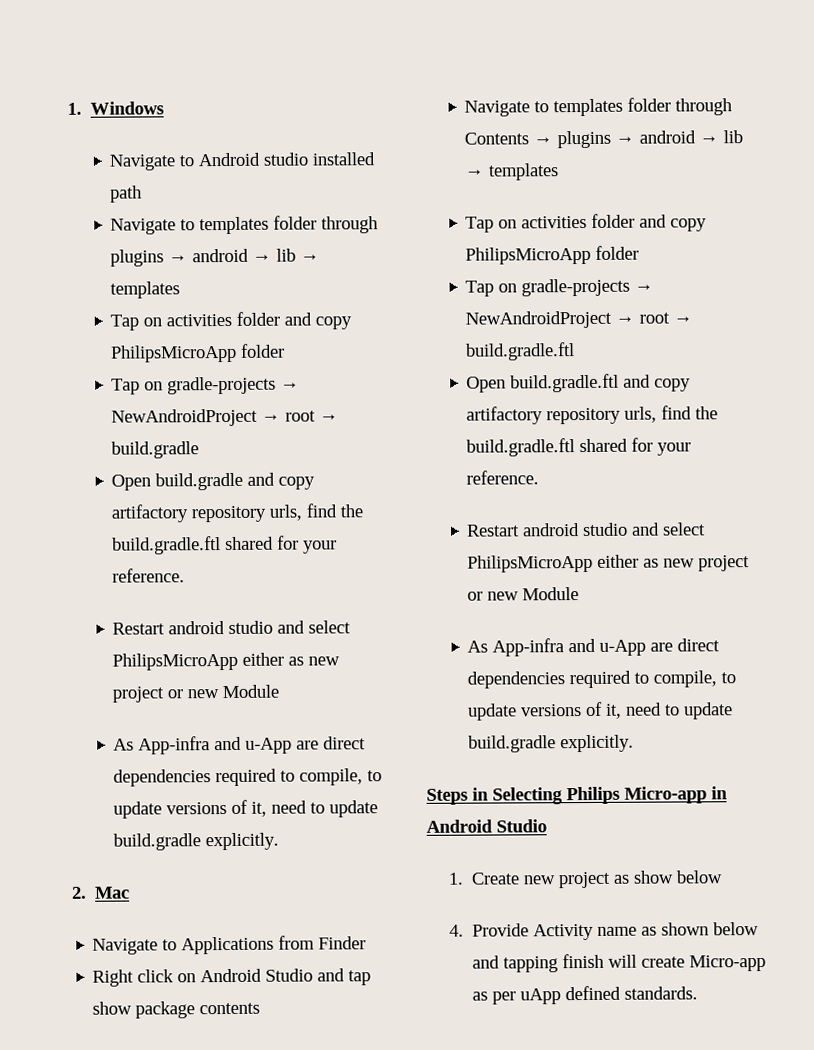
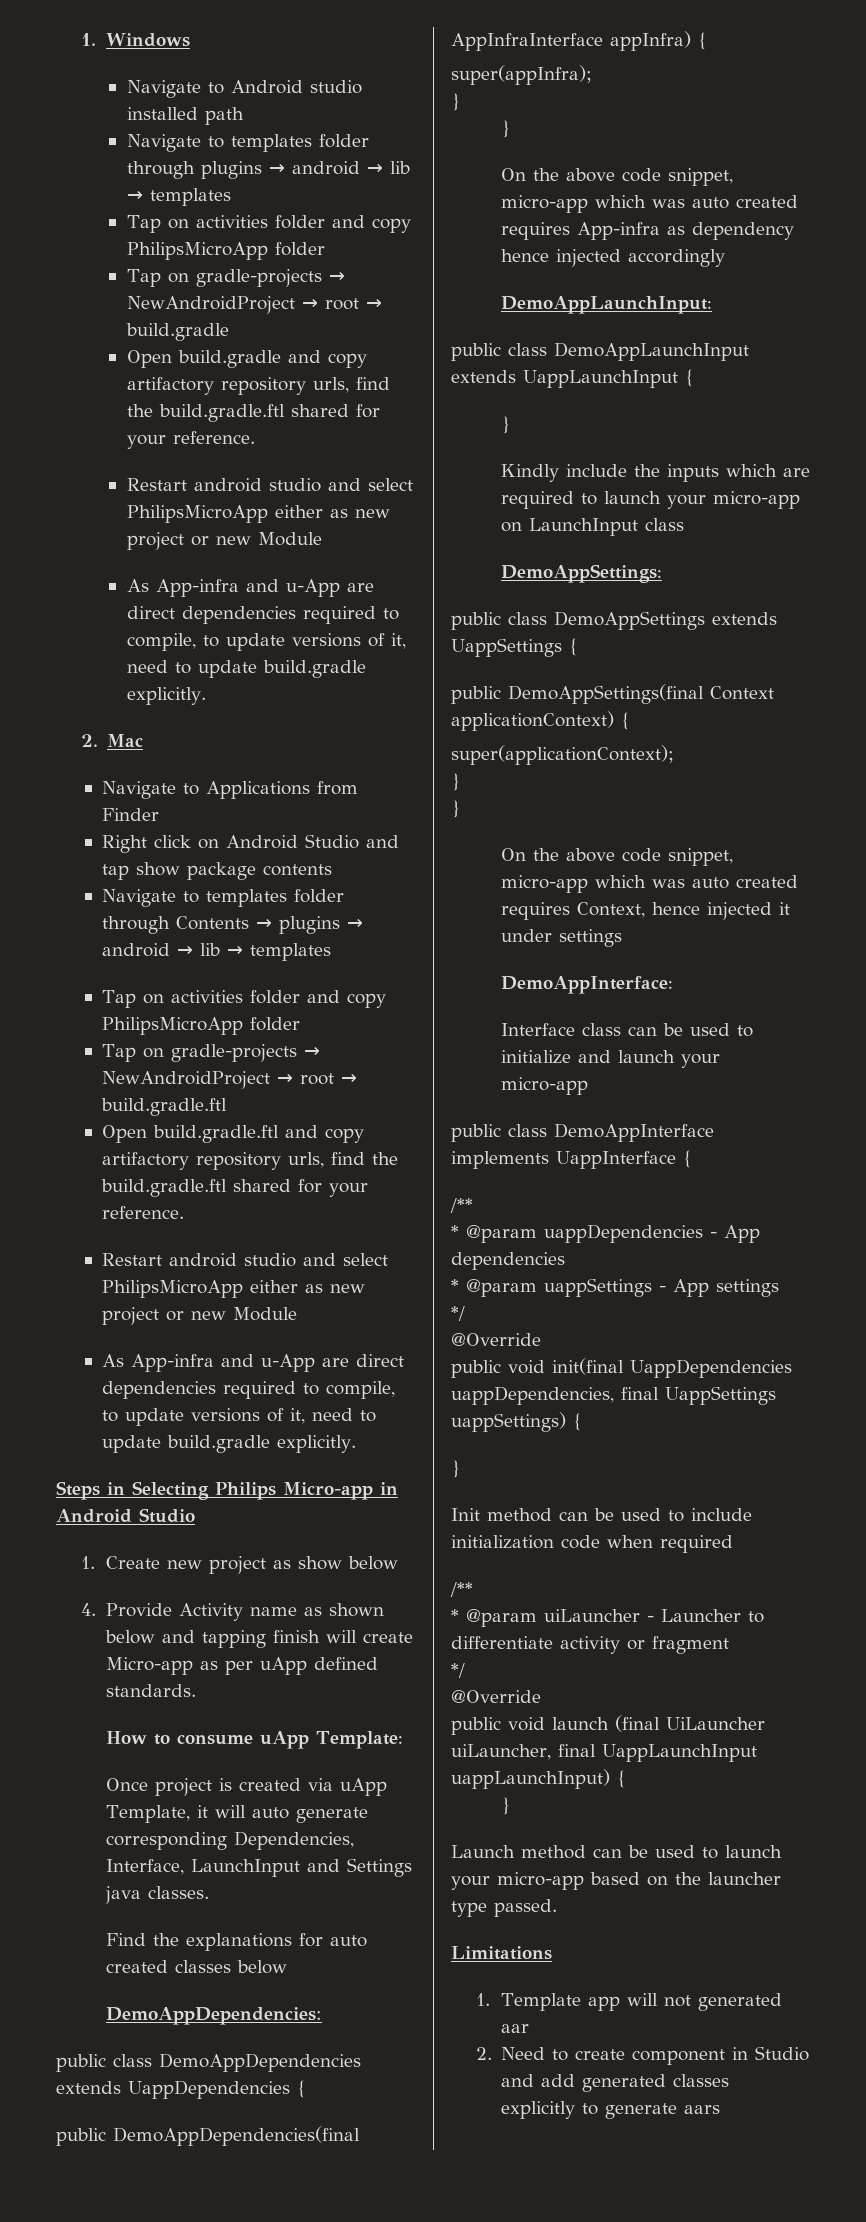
(699, 993) none -> [105,1731,403,1749] [105,1778,387,1796] [105,1805,368,1823] [105,1831,354,1850] [105,1858,412,1877] [104,1886,209,1904] [105,1933,367,1951] [105,1960,287,1974] [105,2007,322,2025] [56,2053,361,2072] [56,2080,307,2099] [56,2126,360,2146] [451,31,708,51] [451,65,592,85] [451,93,461,111] [500,120,511,138] [500,168,733,186] [500,195,798,213] [500,222,794,240] [500,249,725,267] [500,296,712,314] [451,342,749,361] [451,369,695,388] [500,416,511,434] [500,464,810,482] [500,491,800,509] [500,518,684,536] [500,564,662,583] [451,611,777,630] [451,638,579,657] [451,684,774,704] [451,711,631,731] [451,745,674,765] [451,773,461,791] [451,800,461,818] [500,848,733,866] [500,875,798,893] [500,902,790,920] [500,929,622,947] [500,976,673,994] [500,1023,753,1037] [500,1050,720,1068] [500,1077,588,1095] [451,1123,714,1142] [451,1150,693,1169] [450,1198,473,1213] [451,1224,760,1243] [451,1252,565,1270] [451,1278,779,1297] [451,1306,465,1321] [451,1333,541,1346] [451,1358,792,1378] [451,1386,776,1405] [451,1412,583,1432] [451,1460,461,1478] [451,1508,752,1522] [451,1535,733,1553] [450,1582,473,1597] [451,1609,764,1627] [451,1636,729,1654] [451,1663,465,1678] [451,1690,541,1703] [451,1715,765,1735] [451,1744,757,1762] [451,1769,627,1789] [500,1797,511,1815] [451,1845,782,1859] [451,1872,781,1890] [451,1899,557,1917] [451,1946,552,1960] [475,1993,782,2011] [500,2024,529,2033] [475,2046,810,2065] [501,2074,730,2092] [501,2101,721,2119] // How to consume uApp Template: // Once project is created via uApp Template, it will auto generate corresponding Dependencies, Interface, LaunchInput and Settings java classes. // Find the explanations for auto created classes below // DemoAppDependencies: // public class DemoAppDependencies extends UappDependencies { // public DemoAppDependencies(final AppInfraInterface appInfra) { // super(appInfra); // } // } // On the above code snippet, micro-app which was auto created requires App-infra as dependency hence injected accordingly // DemoAppLaunchInput: // public class DemoAppLaunchInput extends UappLaunchInput { // } // Kindly include the inputs which are required to launch your micro-app on LaunchInput class // DemoAppSettings: // public class DemoAppSettings extends UappSettings { // public DemoAppSettings(final Context applicationContext) { // super(applicationContext); // } // } // On the above code snippet, micro-app which was auto created requires Context, hence injected it under settings // DemoAppInterface: // Interface class can be used to initialize and launch your micro-app // public class DemoAppInterface implements UappInterface { // /** // * @param uappDependencies - App dependencies // * @param uappSettings - App settings // */ // @Override // public void init(final UappDependencies uappDependencies, final UappSettings uappSettings) { // } // Init method can be used to include initialization code when required // /** // * @param uiLauncher - Launcher to differentiate activity or fragment // */ // @Override // public void launch (final UiLauncher uiLauncher, final UappLaunchInput uappLaunchInput) { // } // Launch method can be used to launch your micro-app based on the launcher type passed. // Limitations // 1. Template app will not generated aar // 2. Need to create component in Studio and add generated classes explicitly to generate aars

